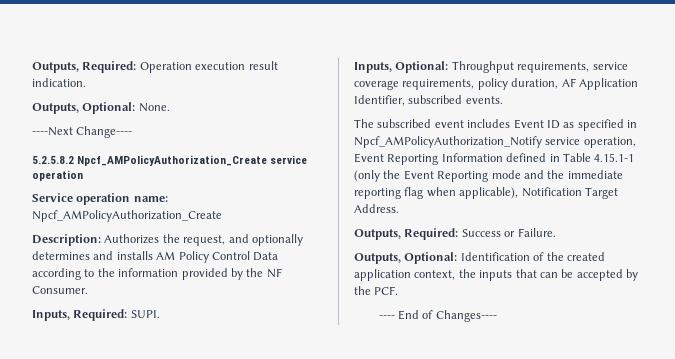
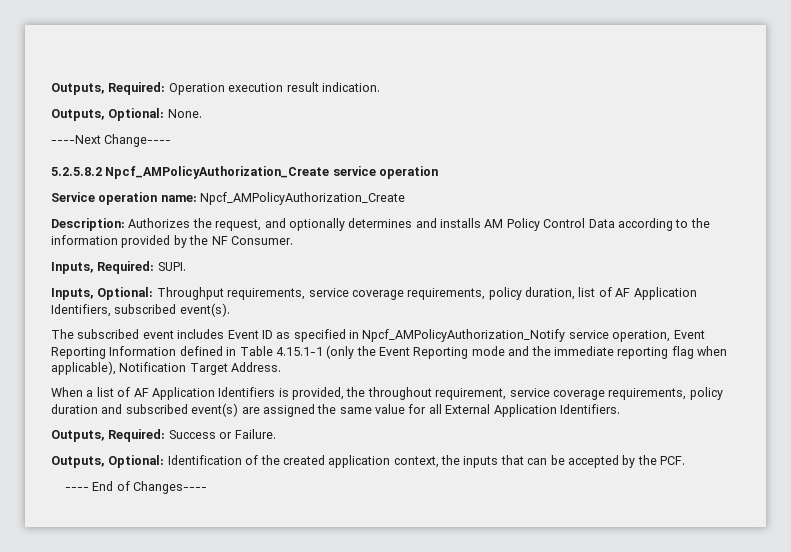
[561,78,638,90] [354,95,503,106] AF Application Identifier, subscribed events. -> [578,287,697,300] [51,303,230,317] list of AF Application Identifiers, subscribed event(s).
(399, 208) none -> [51,387,723,400] [51,403,620,417] // When a list of AF Application Identifiers is provided, the throughout requirement, service coverage requirements, policy duration and subscribed event(s) are assigned the same value for all External Application Identifiers.

